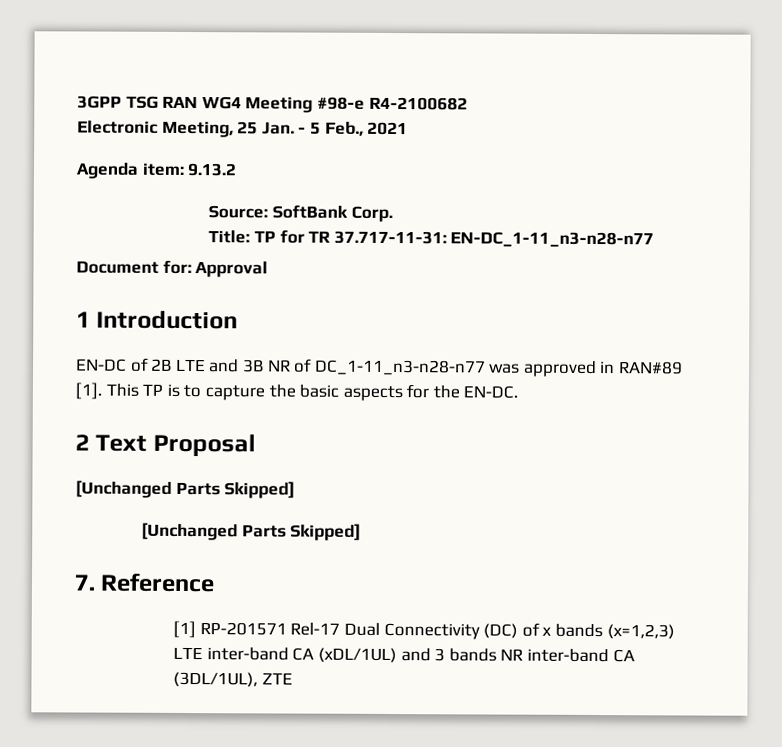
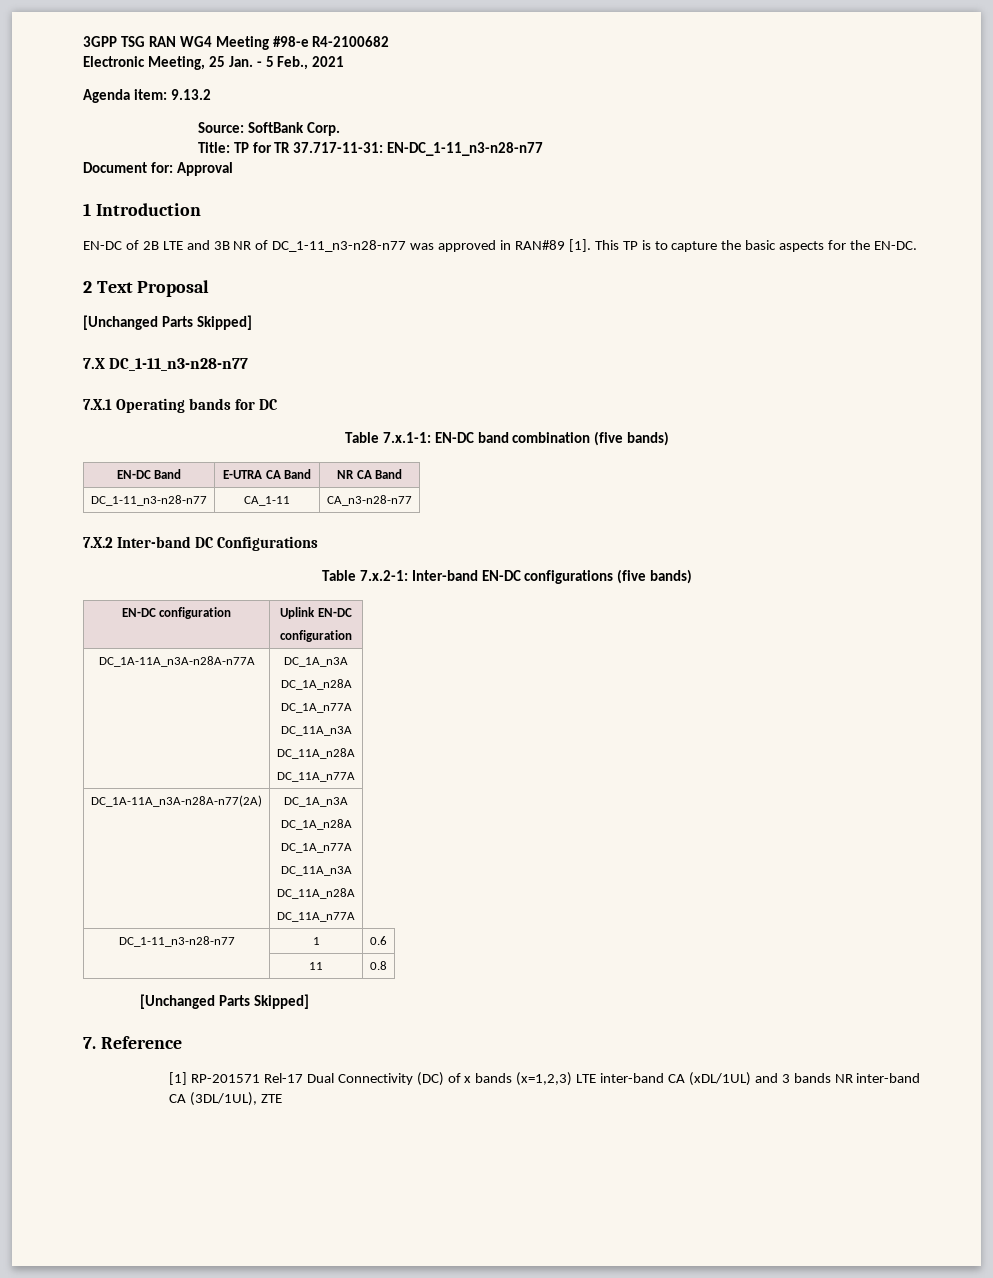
(296, 490) none -> [83,358,249,371] [83,398,278,413] [344,431,670,446] [116,469,182,479] [222,469,312,479] [336,469,403,479] [91,495,207,506] [244,496,290,506] [327,495,412,506] [83,536,319,551] [321,569,693,584] [121,607,232,619] [280,607,352,619] [280,630,352,642] [98,656,255,667] [284,657,348,667] [280,679,352,690] [280,703,352,713] [280,726,352,736] [277,748,355,759] [277,772,355,782] [91,795,262,807] [284,797,348,807] [280,819,352,830] [280,843,352,853] [280,866,352,876] [277,888,355,899] [277,912,355,922] [118,936,235,947] [312,937,320,945] [370,936,387,945] [309,962,323,970] [370,961,387,970] // 7.X DC_1-11_n3-n28-n77 // 7.X.1 Operating bands for DC // Table 7.x.1-1: EN-DC band combination (five bands) // EN-DC Band | E-UTRA CA Band | NR CA Band // DC_1-11_n3-n28-n77 | CA_1-11 | CA_n3-n28-n77 // 7.X.2 Inter-band DC Configurations // Table 7.x.2-1: Inter-band EN-DC configurations (five bands) // EN-DC configuration | Uplink EN-DC // configuration // DC_1A-11A_n3A-n28A-n77A | DC_1A_n3A // DC_1A_n28A // DC_1A_n77A // DC_11A_n3A // DC_11A_n28A // DC_11A_n77A // DC_1A-11A_n3A-n28A-n77(2A) | DC_1A_n3A // DC_1A_n28A // DC_1A_n77A // DC_11A_n3A // DC_11A_n28A // DC_11A_n77A // DC_1-11_n3-n28-n77 | 1 | 0.6 // | 11 | 0.8

